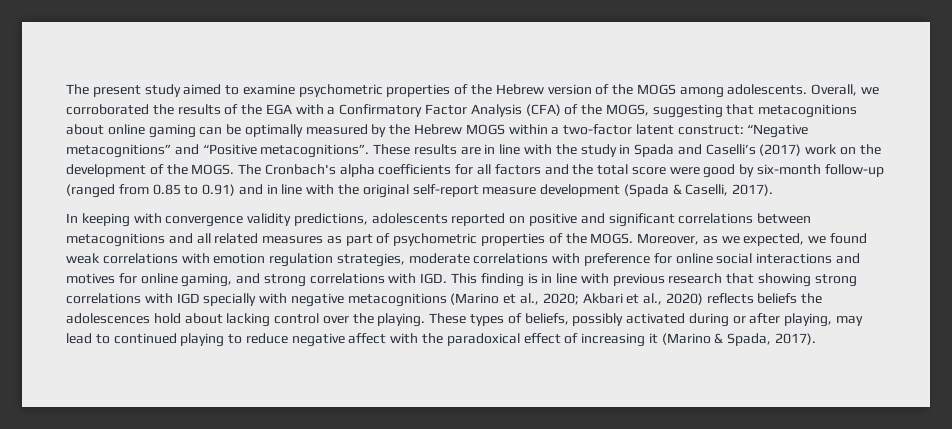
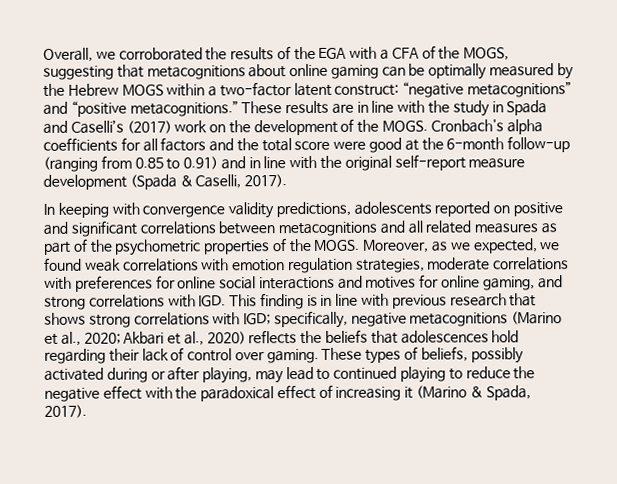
[66,84,808,98] The present study aimed to examine psychometric properties of the Hebrew version of the MOGS among adolescents. -> (43, 54) none
[339,104,561,117] Confirmatory Factor Analysis (CFA) -> [391,47,419,59] CFA
[747,124,809,138] “Negative -> [402,81,465,98] “negative
[202,144,370,158] “Positive metacognitions”. -> [70,100,239,117] “positive metacognitions.”
[238,164,262,175] The -> (429, 126) none
[739,164,884,177] [66,184,115,198] by six-month follow-up (ranged -> [404,136,571,153] [43,156,98,172] at the 6-month follow-up (ranging
(391, 238) none -> [89,239,113,253] the
[584,253,651,266] preference -> [74,275,153,292] preferences
[758,273,857,287] [66,293,288,306] showing strong correlations with IGD specially with -> [44,310,348,329] shows strong correlations with IGD; specifically,
[757,293,823,304] [66,313,426,327] beliefs the adolescences hold about lacking control over the playing. -> [300,329,520,345] [44,347,319,364] the beliefs that adolescences hold regarding their lack of control over gaming.
[291,333,387,347] negative affect -> [513,366,536,380] [44,385,142,402] the negative effect

